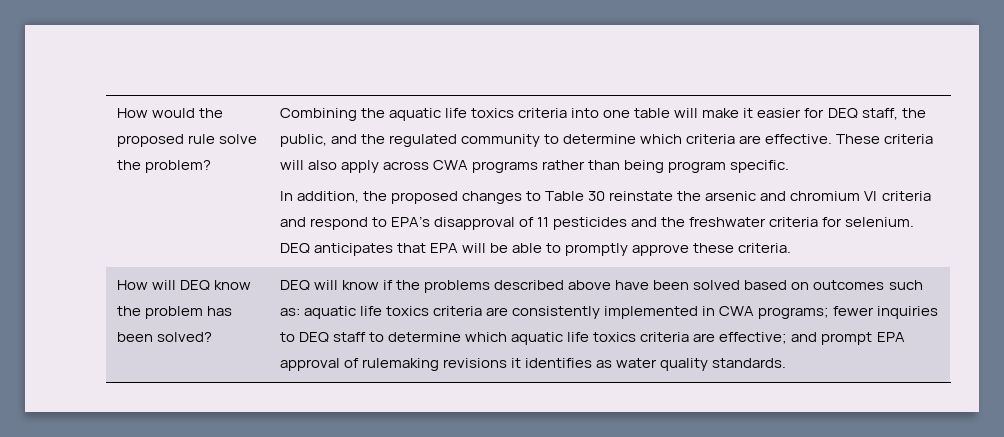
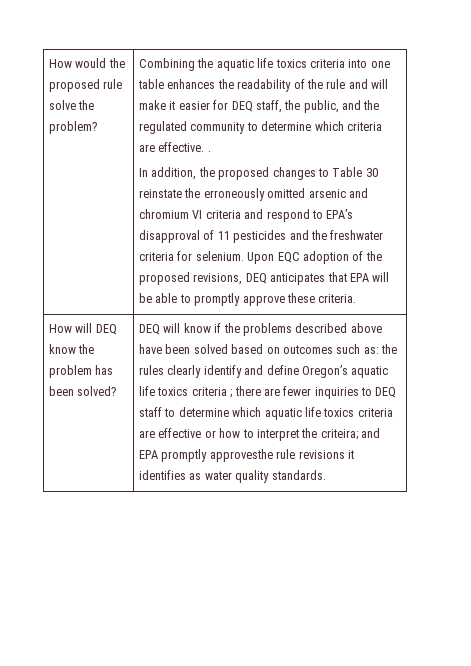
(671, 113) none -> [167,79,368,92] enhances the readability of the rule and
[836,134,934,144] [279,160,790,173] These criteria will also apply across CWA programs rather than being program specific. -> [207,151,211,152] .
(702, 196) none -> [203,188,306,201] erroneously omitted
(915, 222) none -> [247,251,382,264] [139,272,243,285] Upon EQC adoption of the proposed revisions,
[303,306,830,319] aquatic life toxics criteria are consistently implemented in CWA programs; -> [381,344,398,354] [139,365,389,378] [139,386,280,398] the rules clearly identify and define Oregon’s aquatic life toxics criteria ; there are
[719,332,905,345] [279,358,439,371] effective; and prompt EPA approval of rulemaking -> [158,428,381,441] [139,449,296,462] effective or how to interpret the criteira; and EPA promptly approvesthe rule

